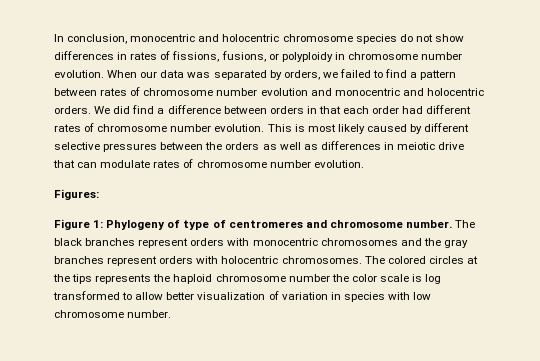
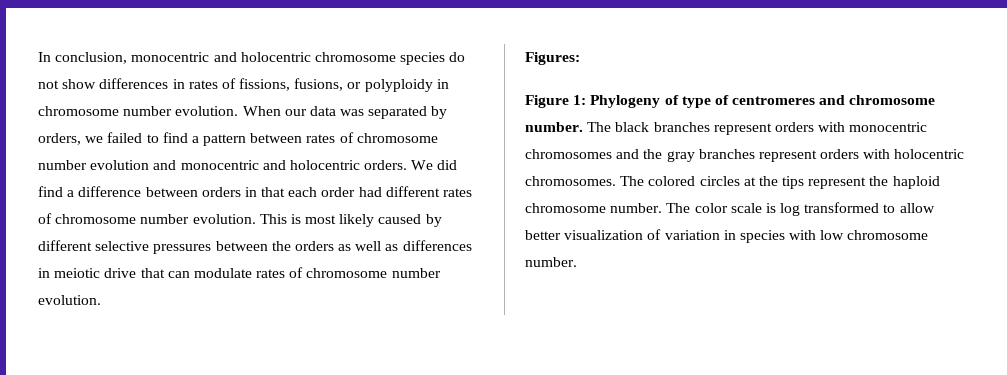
[95,274,152,284] represents -> [808,177,867,189] represent
[288,274,349,282] number the -> [610,203,691,213] number. The

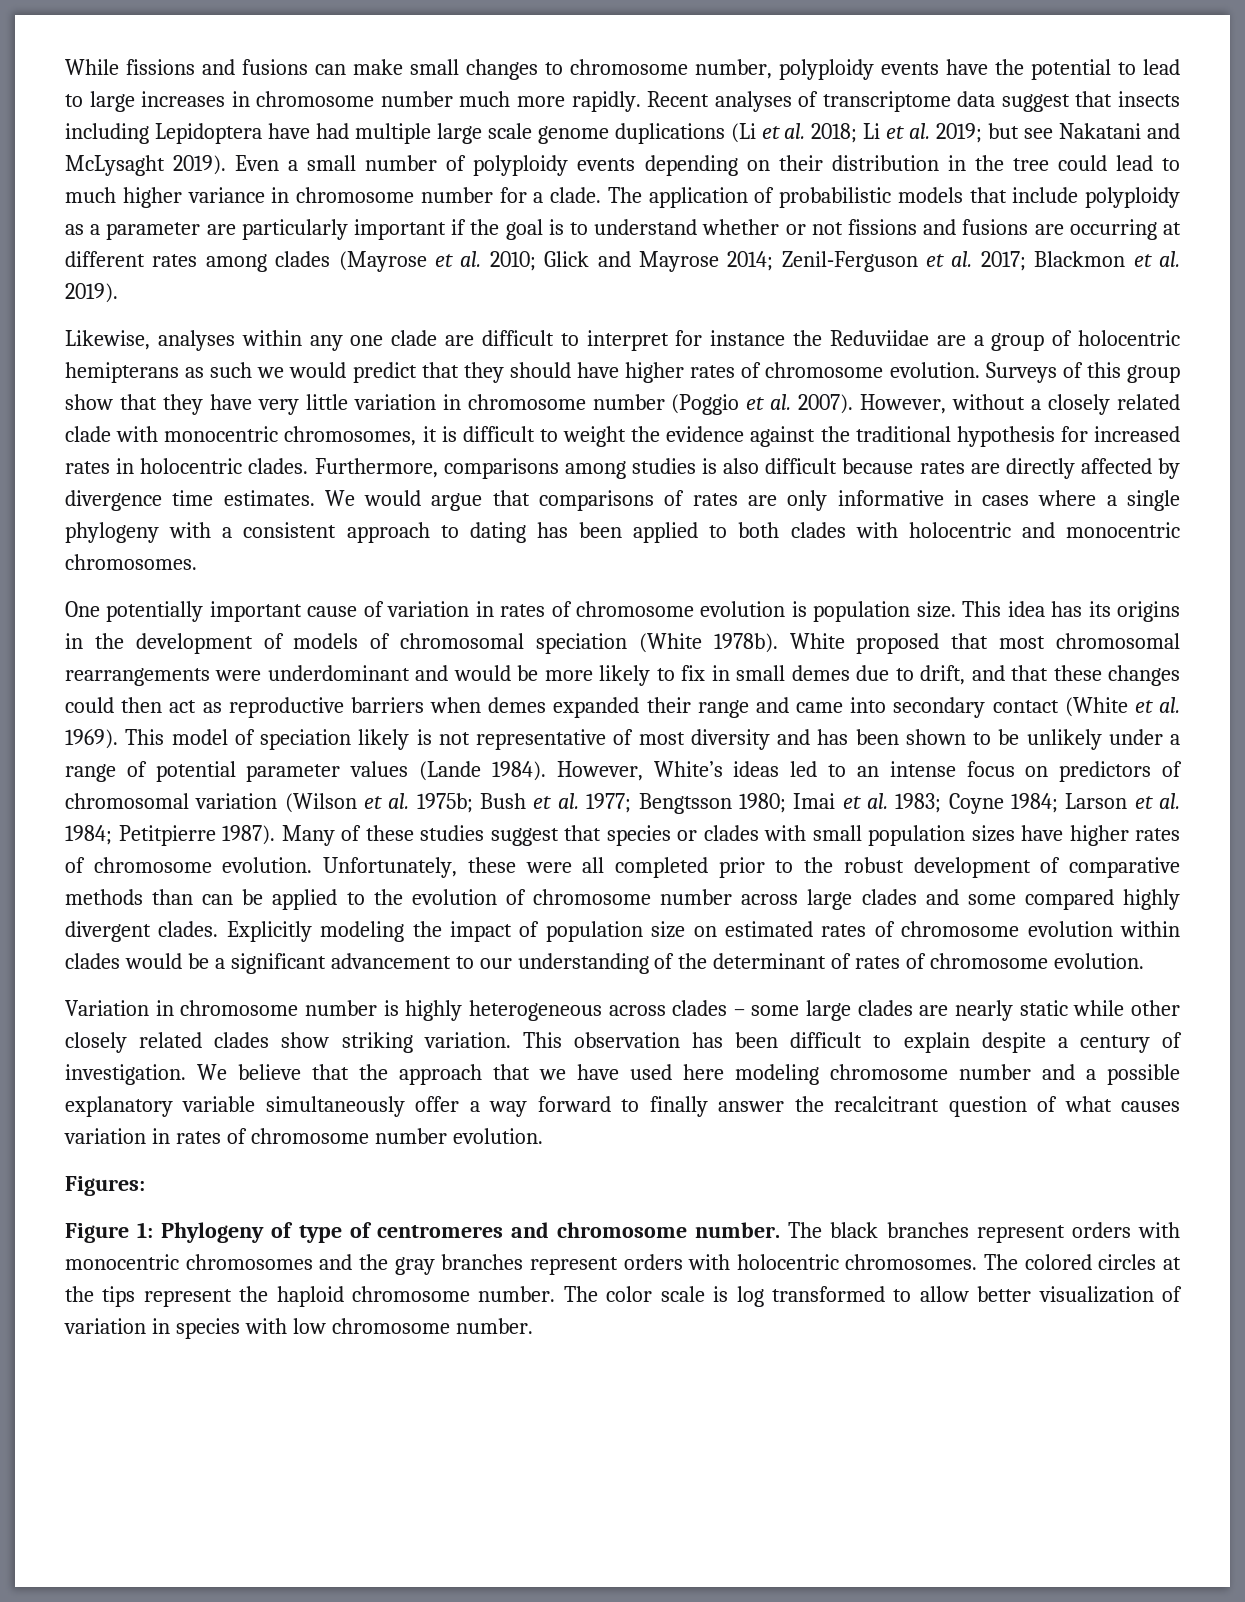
[38,52,466,65] [38,78,449,92] [38,106,448,119] [38,132,438,146] [38,160,458,170] [38,186,473,197] [38,213,442,227] [38,240,472,254] [38,268,252,278] In conclusion, monocentric and holocentric chromosome species do not show differences in rates of fissions, fusions, or polyploidy in chromosome number evolution. When our data was separated by orders, we failed to find a pattern between rates of chromosome number evolution and monocentric and holocentric orders. We did find a difference between orders in that each order had different rates of chromosome number evolution. This is most likely caused by different selective pressures between the orders as well as differences in meiotic drive that can modulate -> [65,59,1180,80] [65,91,1180,112] [65,123,1181,144] [65,155,1180,176] [65,187,1180,208] [65,219,1182,240] [65,251,1181,272] [65,283,118,303] [65,330,1181,351] [65,362,1180,383] [65,394,1180,415] [65,426,1180,447] [65,458,1180,479] [65,490,1180,511] [65,522,1180,543] [65,554,197,570] [65,601,1180,622] [65,633,1181,654] [65,665,1181,686] [65,697,1180,718] [65,729,1180,750] [65,761,1183,782] [65,793,1181,814] [65,825,1180,846] [65,857,1180,878] [65,889,1180,910] [65,921,1180,942] [65,953,1145,974] [65,1000,1180,1021] [65,1032,1182,1053] [65,1064,1180,1085] [65,1096,1181,1117] [64,1128,170,1144] While fissions and fusions can make small changes to chromosome number, polyploidy events have the potential to lead to large increases in chromosome number much more rapidly. Recent analyses of transcriptome data suggest that insects including Lepidoptera have had multiple large scale genome duplications (Li et al. 2018; Li et al. 2019; but see Nakatani and McLysaght 2019). Even a small number of polyploidy events depending on their distribution in the tree could lead to much higher variance in chromosome number for a clade. The application of probabilistic models that include polyploidy as a parameter are particularly important if the goal is to understand whether or not fissions and fusions are occurring at different rates among clades (Mayrose et al. 2010; Glick and Mayrose 2014; Zenil‐Ferguson et al. 2017; Blackmon et al. 2019). // Likewise, analyses within any one clade are difficult to interpret for instance the Reduviidae are a group of holocentric hemipterans as such we would predict that they should have higher rates of chromosome evolution. Surveys of this group show that they have very little variation in chromosome number (Poggio et al. 2007). However, without a closely related clade with monocentric chromosomes, it is difficult to weight the evidence against the traditional hypothesis for increased rates in holocentric clades. Furthermore, comparisons among studies is also difficult because rates are directly affected by divergence time estimates. We would argue that comparisons of rates are only informative in cases where a single phylogeny with a consistent approach to dating has been applied to both clades with holocentric and monocentric chromosomes. // One potentially important cause of variation in rates of chromosome evolution is population size. This idea has its origins in the development of models of chromosomal speciation (White 1978b). White proposed that most chromosomal rearrangements were underdominant and would be more likely to fix in small demes due to drift, and that these changes could then act as reproductive barriers when demes expanded their range and came into secondary contact (White et al. 1969). This model of speciation likely is not representative of most diversity and has been shown to be unlikely under a range of potential parameter values (Lande 1984). However, White’s ideas led to an intense focus on predictors of chromosomal variation (Wilson et al. 1975b; Bush et al. 1977; Bengtsson 1980; Imai et al. 1983; Coyne 1984; Larson et al. 1984; Petitpierre 1987). Many of these studies suggest that species or clades with small population sizes have higher rates of chromosome evolution. Unfortunately, these were all completed prior to the robust development of comparative methods than can be applied to the evolution of chromosome number across large clades and some compared highly divergent clades. Explicitly modeling the impact of population size on estimated rates of chromosome evolution within clades would be a significant advancement to our understanding of the determinant of rates of chromosome evolution. // Variation in chromosome number is highly heterogeneous across clades – some large clades are nearly static while other closely related clades show striking variation. This observation has been difficult to explain despite a century of investigation. We believe that the approach that we have used here modeling chromosome number and a possible explanatory variable simultaneously offer a way forward to finally answer the recalcitrant question of what causes variation in

